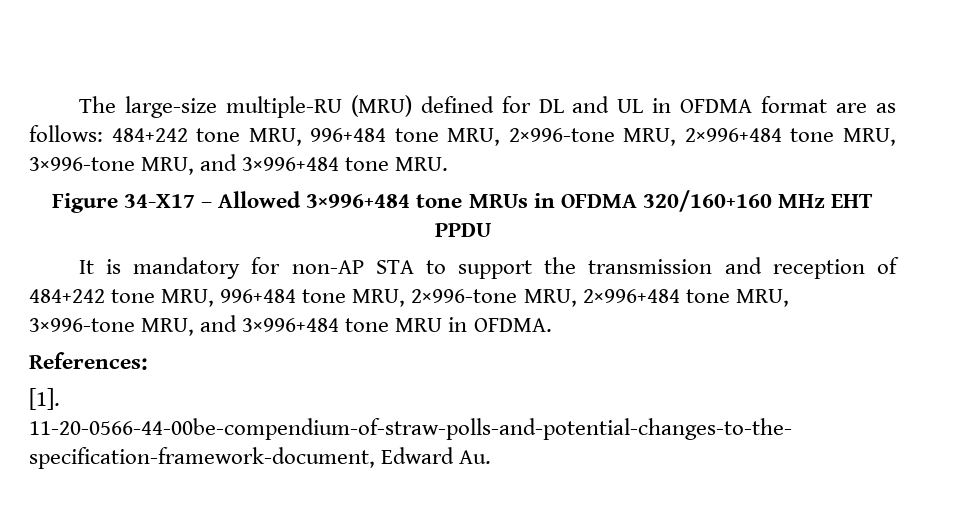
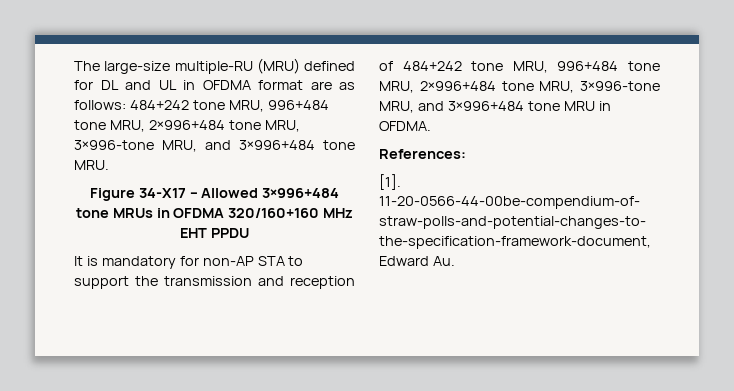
[508,128,677,146] 2×996-tone MRU, -> (145, 126) none
[411,289,577,307] 2×996-tone MRU, -> (414, 87) none

